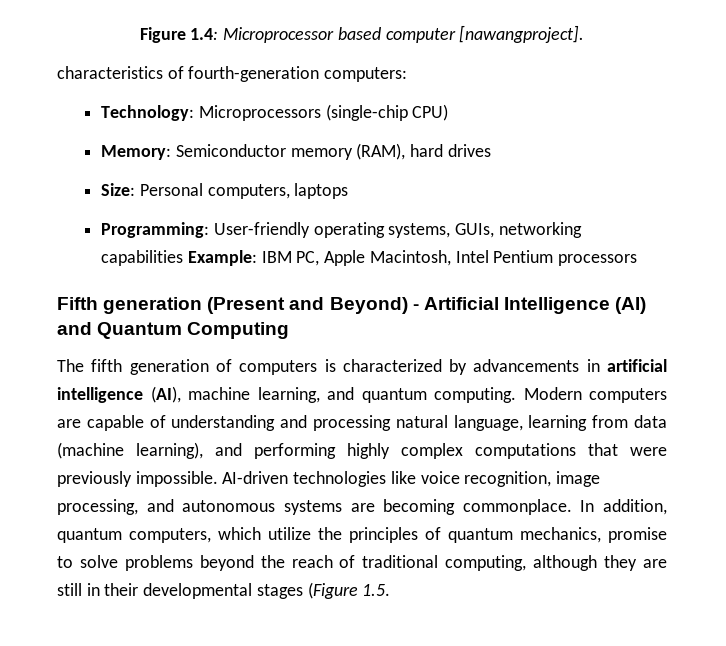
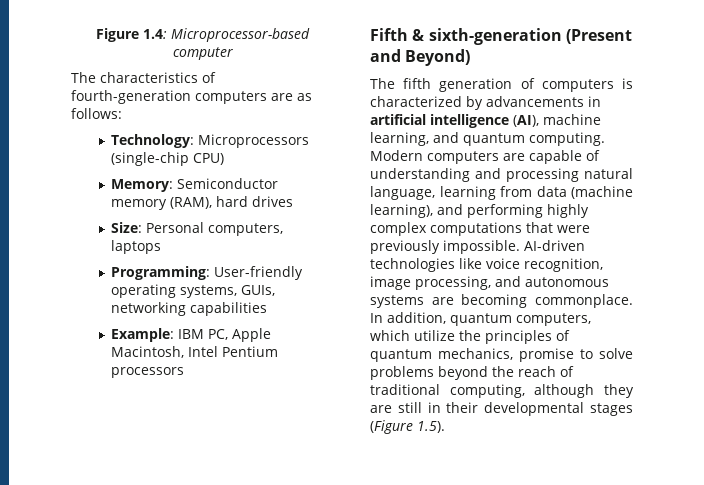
[223,27,381,43] Microprocessor based -> [171,28,310,42] Microprocessor-based
[459,25,585,43] [nawangproject]. // -> [71,72,96,83] // The
[324,67,408,82] computers: -> [195,91,312,104] [71,108,122,119] computers are as follows:
(184, 258) none -> (268, 309) //
[103,297,203,314] generation -> [412,28,562,45] & sixth-generation
[412,297,647,314] [57,322,290,339] - Artificial Intelligence (AI) and Quantum Computing -> (471, 57) none
[362,584,391,596] 1.5. -> [417,421,445,433] 1.5).

